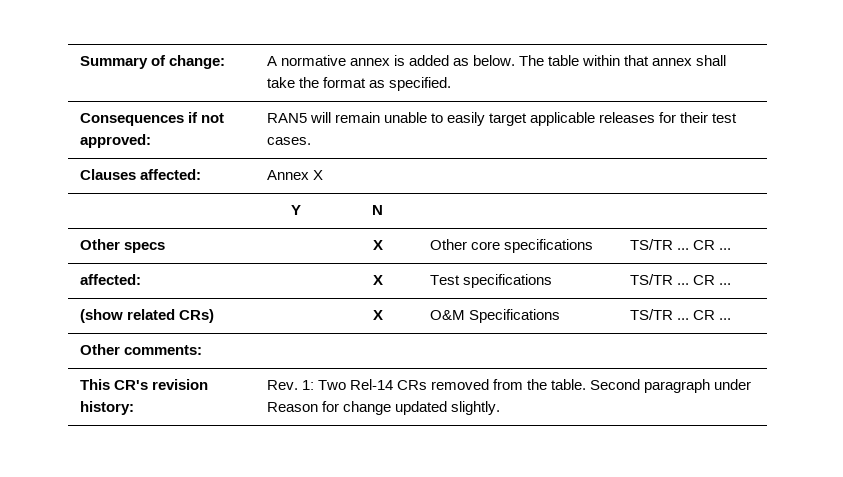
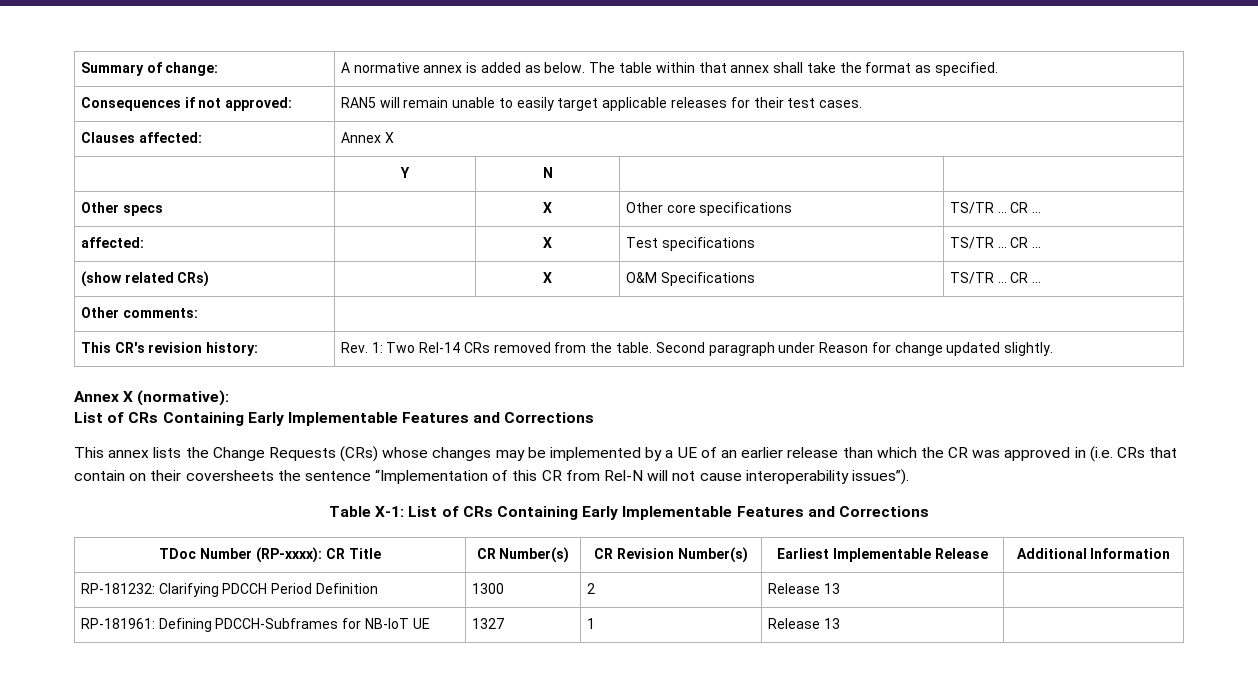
(500, 408) none -> [74,390,230,406] [74,412,595,426] [74,446,1178,462] [74,469,909,485] [329,506,929,520] [159,547,381,563] [476,547,570,563] [594,547,748,563] [777,548,988,562] [1016,548,1171,559] [80,583,378,597] [471,583,504,594] [586,583,595,594] [767,583,840,594] [80,618,430,632] [471,618,504,629] [586,618,595,629] [767,618,840,629] // Annex X (normative): // List of CRs Containing Early Implementable Features and Corrections // This annex lists the Change Requests (CRs) whose changes may be implemented by a UE of an earlier release than which the CR was approved in (i.e. CRs that contain on their coversheets the sentence “Implementation of this CR from Rel-N will not cause interoperability issues”). // Table X-1: List of CRs Containing Early Implementable Features and Corrections // TDoc Number (RP-xxxx): CR Title | CR Number(s) | CR Revision Number(s) | Earliest Implementable Release | Additional Information // RP-181232: Clarifying PDCCH Period Definition | 1300 | 2 | Release 13 | // RP-181961: Defining PDCCH-Subframes for NB-IoT UE | 1327 | 1 | Release 13 |

